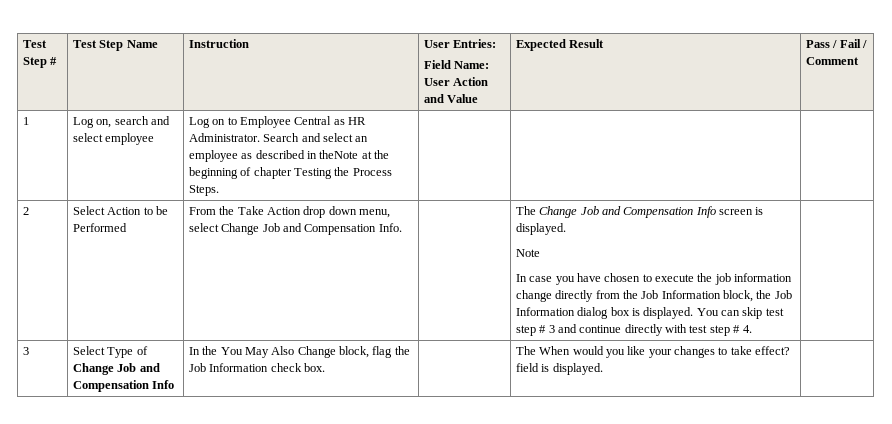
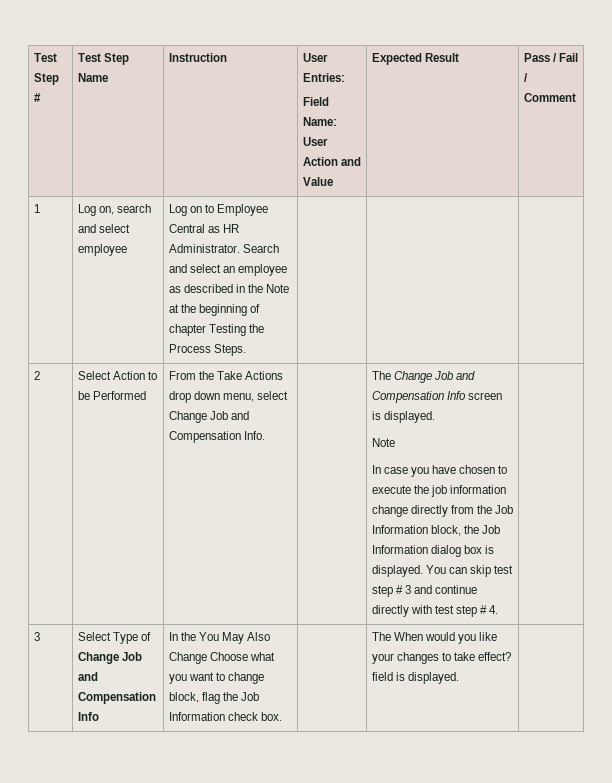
[319,150,359,159] theNote -> [247,284,290,293] the Note
[266,207,301,215] Action -> [244,371,283,380] Actions
(336, 352) none -> [209,652,275,661] [168,672,264,684] Choose what you want to change

